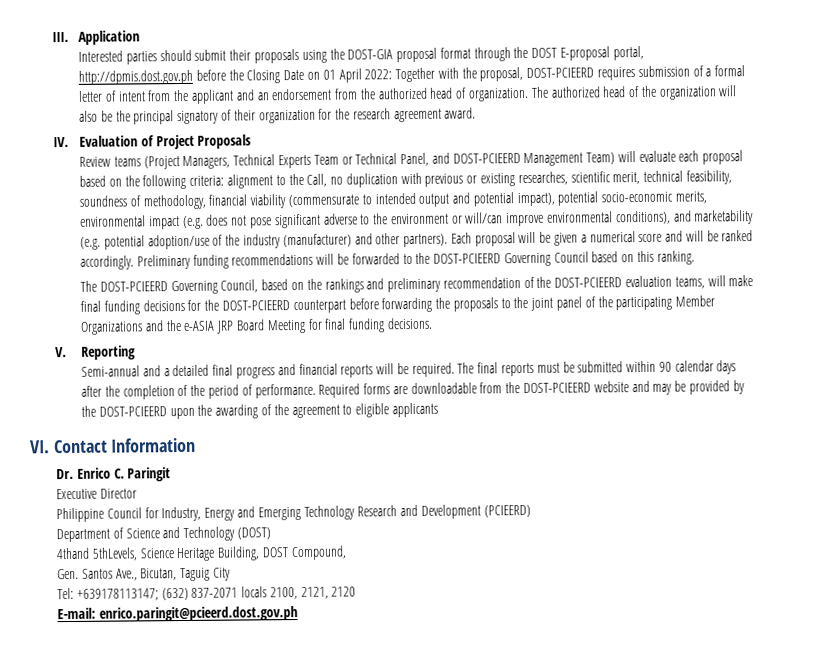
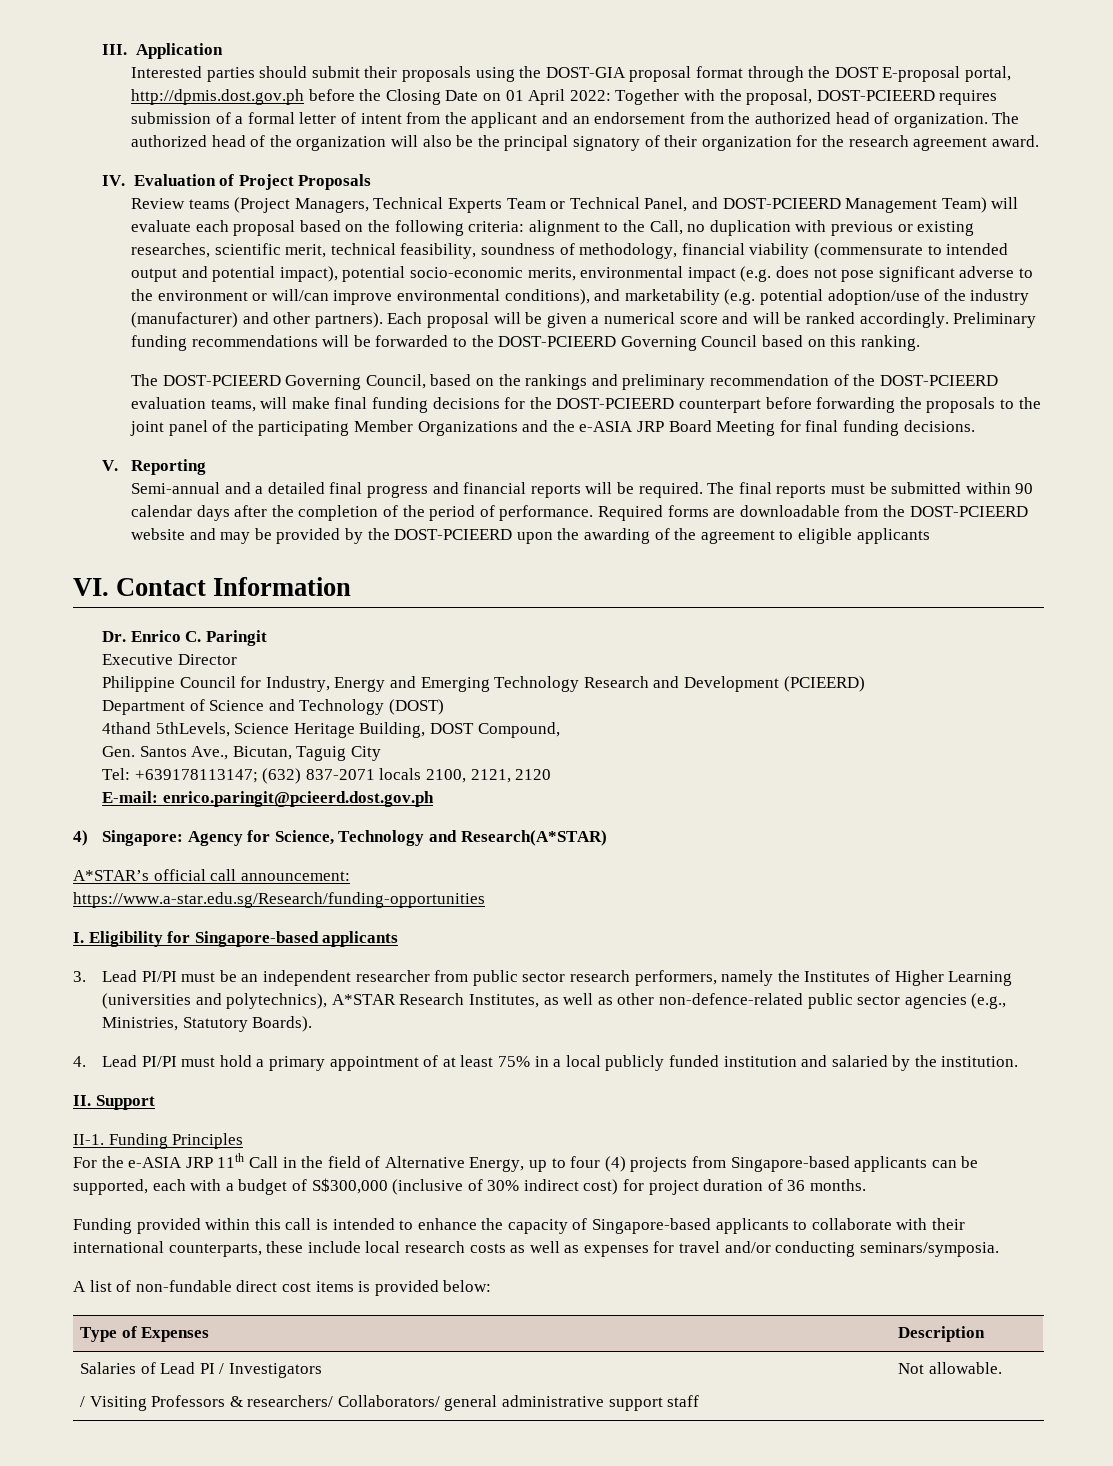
(298, 614) none -> [73,830,607,846] [73,869,350,881] [73,892,485,908] [73,931,399,947] [73,970,1013,986] [102,993,1007,1009] [102,1016,313,1032] [73,1055,1019,1071] [73,1095,155,1110] [73,1133,244,1149] [73,1153,979,1172] [73,1178,867,1195] [73,1218,966,1234] [73,1241,999,1257] [73,1280,492,1296] [79,1326,210,1342] [897,1326,985,1342] [79,1362,322,1378] [79,1395,700,1411] [897,1362,1002,1374] // 4) Singapore: Agency for Science, Technology and Research(A*STAR) // A*STAR’s official call announcement: // https://www.a-star.edu.sg/Research/funding-opportunities // I. Eligibility for Singapore-based applicants // 3. Lead PI/PI must be an independent researcher from public sector research performers, namely the Institutes of Higher Learning (universities and polytechnics), A*STAR Research Institutes, as well as other non-defence-related public sector agencies (e.g., Ministries, Statutory Boards). // 4. Lead PI/PI must hold a primary appointment of at least 75% in a local publicly funded institution and salaried by the institution. // II. Support // II-1. Funding Principles // For the e-ASIA JRP 11th Call in the field of Alternative Energy, up to four (4) projects from Singapore-based applicants can be supported, each with a budget of S$300,000 (inclusive of 30% indirect cost) for project duration of 36 months. // Funding provided within this call is intended to enhance the capacity of Singapore-based applicants to collaborate with their international counterparts, these include local research costs as well as expenses for travel and/or conducting seminars/symposia. // A list of non-fundable direct cost items is provided below: // Type of Expenses | Description // Salaries of Lead PI / Investigators // / Visiting Professors & researchers/ Collaborators/ general administrative support staff | Not allowable.

